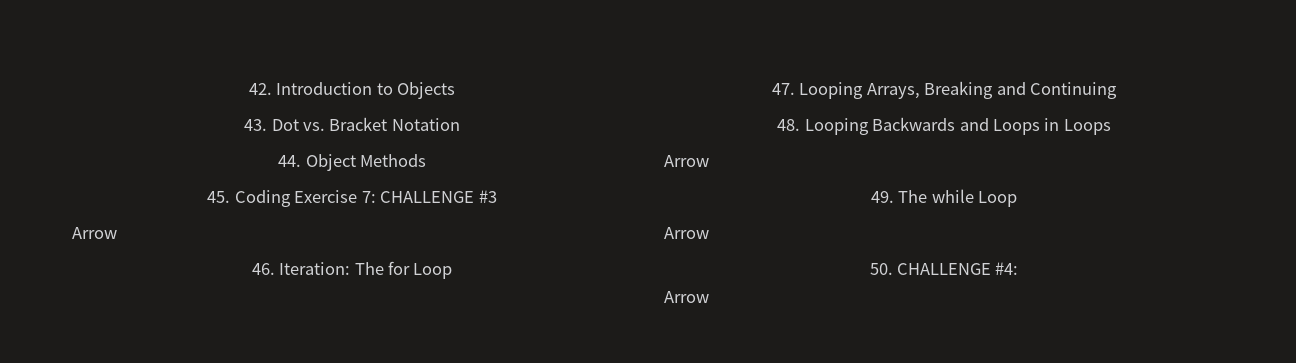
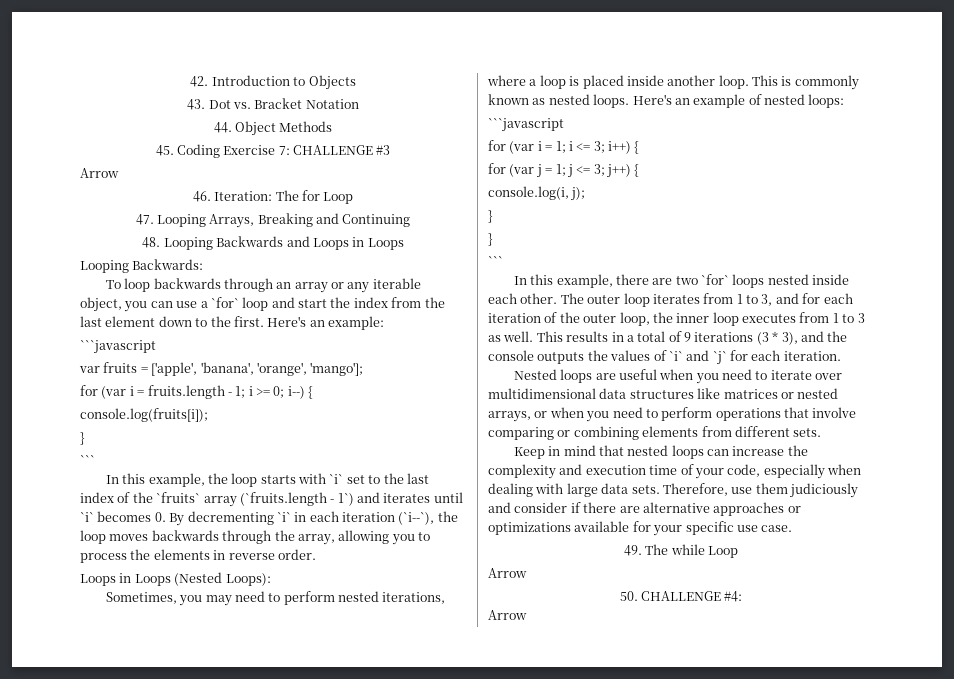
[664,155,709,167] Arrow -> [80,259,204,273] [105,278,421,293] [80,297,445,312] [80,316,384,330] [80,340,156,354] [79,362,364,376] [80,385,314,399] [80,408,208,422] [80,432,85,445] [80,455,95,465] [105,473,429,487] [80,492,463,507] [80,511,458,526] [80,530,430,545] [80,549,316,563] [80,572,271,586] [105,591,446,606] [487,75,859,90] [488,94,845,108] [488,118,564,132] [488,140,640,154] [488,163,640,178] [488,186,586,201] [488,210,493,223] [488,233,493,246] [488,256,503,266] [513,274,850,288] [488,293,853,307] [488,312,865,326] [488,331,848,345] [488,350,841,365] [513,369,843,384] [488,388,839,399] [488,407,857,422] [488,426,822,440] [513,445,808,459] [488,464,861,479] [488,483,858,498] [488,502,801,516] [488,521,793,536] Looping Backwards: // To loop backwards through an array or any iterable object, you can use a `for` loop and start the index from the last element down to the first. Here's an example: // ```javascript // var fruits = ['apple', 'banana', 'orange', 'mango']; // for (var i = fruits.length - 1; i >= 0; i--) { // console.log(fruits[i]); // } // ``` // In this example, the loop starts with `i` set to the last index of the `fruits` array (`fruits.length - 1`) and iterates until `i` becomes 0. By decrementing `i` in each iteration (`i--`), the loop moves backwards through the array, allowing you to process the elements in reverse order. // Loops in Loops (Nested Loops): // Sometimes, you may need to perform nested iterations, where a loop is placed inside another loop. This is commonly known as nested loops. Here's an example of nested loops: // ```javascript // for (var i = 1; i <= 3; i++) { // for (var j = 1; j <= 3; j++) { // console.log(i, j); // } // } // ``` // In this example, there are two `for` loops nested inside each other. The outer loop iterates from 1 to 3, and for each iteration of the outer loop, the inner loop executes from 1 to 3 as well. This results in a total of 9 iterations (3 * 3), and the console outputs the values of `i` and `j` for each iteration. // Nested loops are useful when you need to iterate over multidimensional data structures like matrices or nested arrays, or when you need to perform operations that involve comparing or combining elements from different sets. // Keep in mind that nested loops can increase the complexity and execution time of your code, especially when dealing with large data sets. Therefore, use them judiciously and consider if there are alternative approaches or optimizations available for your specific use case.

